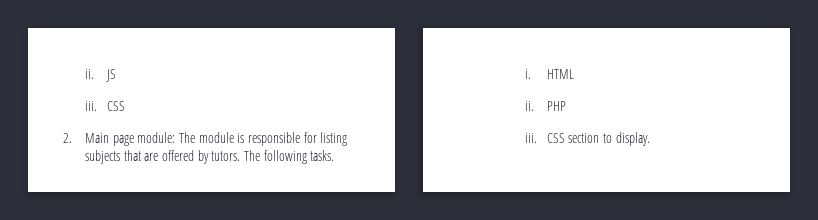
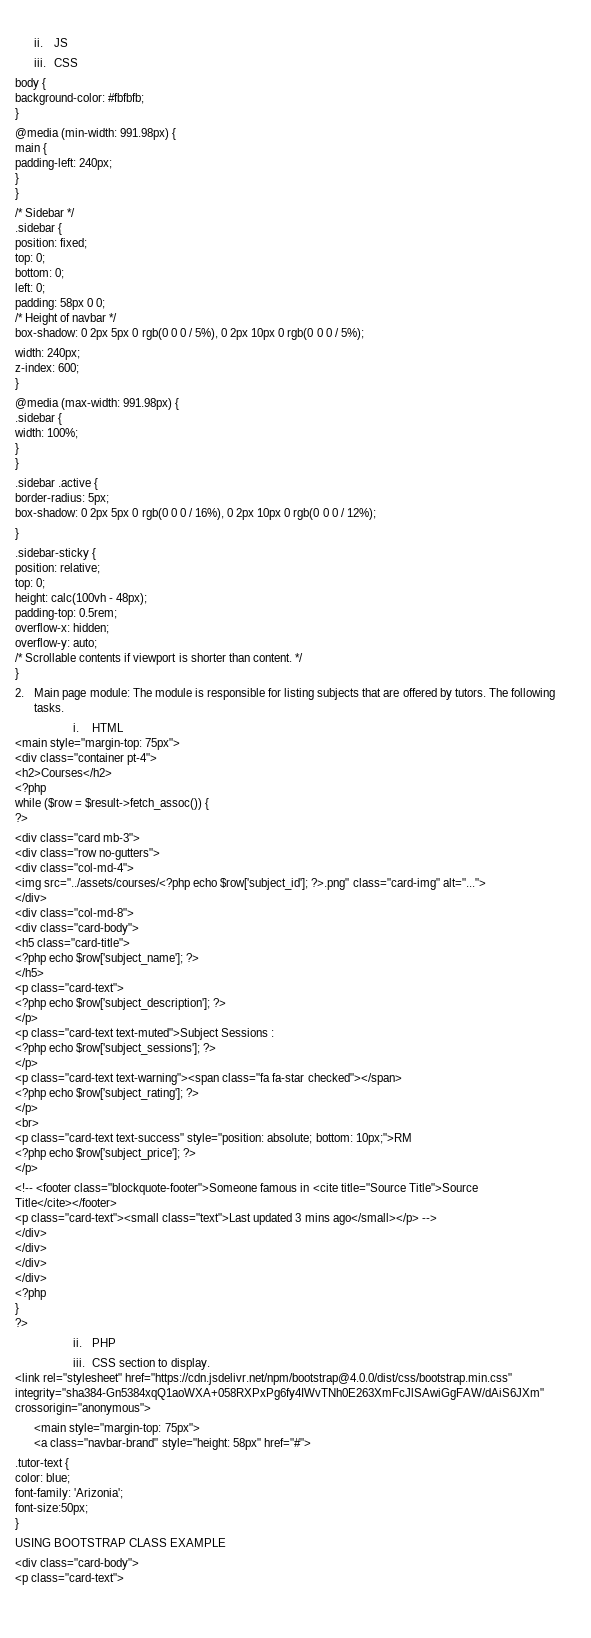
(126, 106) none -> [15,78,47,90] [15,93,145,105] [15,108,19,120] [15,128,177,140] [15,143,48,155] [15,158,113,170] [15,173,19,185] [15,188,19,200] [15,208,76,217] [15,223,63,235] [15,238,88,250] [15,253,46,265] [15,268,65,279] [15,283,46,294] [15,298,106,310] [15,313,118,325] [15,328,364,340] [14,348,81,360] [15,363,80,374] [15,378,19,390] [15,398,180,410] [15,413,63,425] [14,428,79,439] [15,443,19,455] [15,458,19,470] [15,478,99,490] [15,493,110,505] [15,508,376,520] [15,528,19,540] [15,548,97,560] [15,563,101,575] [15,578,46,590] [15,593,148,605] [15,608,118,620] [15,623,110,634] [15,638,98,650] [15,653,303,665] [15,668,19,680] // body { // background-color: #fbfbfb; // } // @media (min-width: 991.98px) { // main { // padding-left: 240px; // } // } // /* Sidebar */ // .sidebar { // position: fixed; // top: 0; // bottom: 0; // left: 0; // padding: 58px 0 0; // /* Height of navbar */ // box-shadow: 0 2px 5px 0 rgb(0 0 0 / 5%), 0 2px 10px 0 rgb(0 0 0 / 5%); // width: 240px; // z-index: 600; // } // @media (max-width: 991.98px) { // .sidebar { // width: 100%; // } // } // .sidebar .active { // border-radius: 5px; // box-shadow: 0 2px 5px 0 rgb(0 0 0 / 16%), 0 2px 10px 0 rgb(0 0 0 / 12%); // } // .sidebar-sticky { // position: relative; // top: 0; // height: calc(100vh - 48px); // padding-top: 0.5rem; // overflow-x: hidden; // overflow-y: auto; // /* Scrollable contents if viewport is shorter than content. */ // }
(574, 74) none -> [15,738,181,750] [15,753,158,765] [15,768,112,777] [15,783,46,795] [14,798,210,810] [15,813,28,822] [15,833,141,842] [15,848,161,860] [15,863,135,872] [15,878,486,890] [15,893,47,902] [15,908,135,917] [15,923,140,935] [15,938,131,947] [15,953,200,965] [15,968,44,977] [15,983,125,995] [15,998,227,1010] [15,1013,38,1025] [15,1028,275,1040] [15,1043,217,1055] [15,1058,38,1070] [15,1073,402,1085] [15,1088,200,1100] [15,1103,38,1115] [15,1118,39,1127] [15,1133,412,1145] [15,1148,197,1160] [15,1163,38,1175] [15,1183,478,1195] [15,1198,117,1207] [15,1213,437,1225] [15,1228,47,1237] [15,1243,47,1252] [15,1258,47,1267] [15,1273,47,1282] [15,1288,46,1300] [15,1303,19,1315] [15,1318,28,1327] // <main style="margin-top: 75px"> // <div class="container pt-4"> // <h2>Courses</h2> // <?php // while ($row = $result->fetch_assoc()) { // ?> // <div class="card mb-3"> // <div class="row no-gutters"> // <div class="col-md-4"> // <img src="../assets/courses/<?php echo $row['subject_id']; ?>.png" class="card-img" alt="..."> // </div> // <div class="col-md-8"> // <div class="card-body"> // <h5 class="card-title"> // <?php echo $row['subject_name']; ?> // </h5> // <p class="card-text"> // <?php echo $row['subject_description']; ?> // </p> // <p class="card-text text-muted">Subject Sessions : // <?php echo $row['subject_sessions']; ?> // </p> // <p class="card-text text-warning"><span class="fa fa-star checked"></span> // <?php echo $row['subject_rating']; ?> // </p> // <br> // <p class="card-text text-success" style="position: absolute; bottom: 10px;">RM // <?php echo $row['subject_price']; ?> // </p> // <!-- <footer class="blockquote-footer">Someone famous in <cite title="Source Title">Source Title</cite></footer> // <p class="card-text"><small class="text">Last updated 3 mins ago</small></p> --> // </div> // </div> // </div> // </div> // <?php // } // ?>
(650, 139) none -> [15,1373,513,1385] [15,1388,544,1400] [15,1403,151,1415] [34,1423,200,1435] [34,1438,311,1450] [15,1458,70,1470] [15,1473,71,1484] [15,1488,124,1500] [15,1503,88,1515] [15,1518,19,1530] [15,1538,227,1547] [15,1558,140,1570] [15,1573,125,1585] // <link rel="stylesheet" href="https://cdn.jsdelivr.net/npm/bootstrap@4.0.0/dist/css/bootstrap.min.css" integrity="sha384-Gn5384xqQ1aoWXA+058RXPxPg6fy4IWvTNh0E263XmFcJlSAwiGgFAW/dAiS6JXm" crossorigin="anonymous"> // <main style="margin-top: 75px"> // <a class="navbar-brand" style="height: 58px" href="#"> // .tutor-text { // color: blue; // font-family: 'Arizonia'; // font-size:50px; // } // USING BOOTSTRAP CLASS EXAMPLE // <div class="card-body"> // <p class="card-text">

